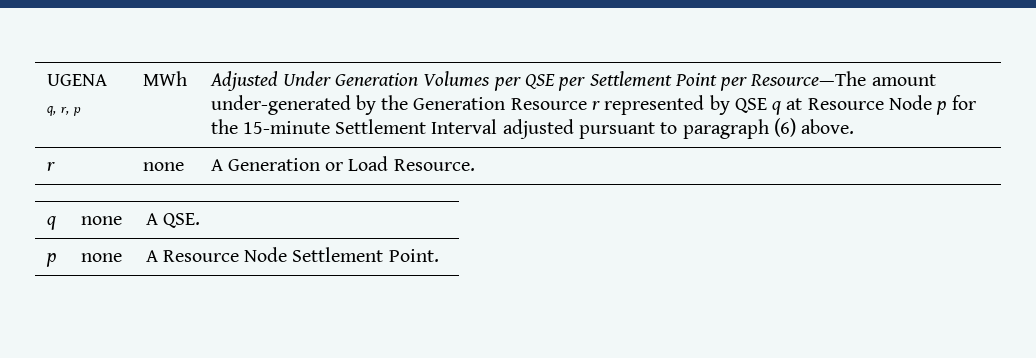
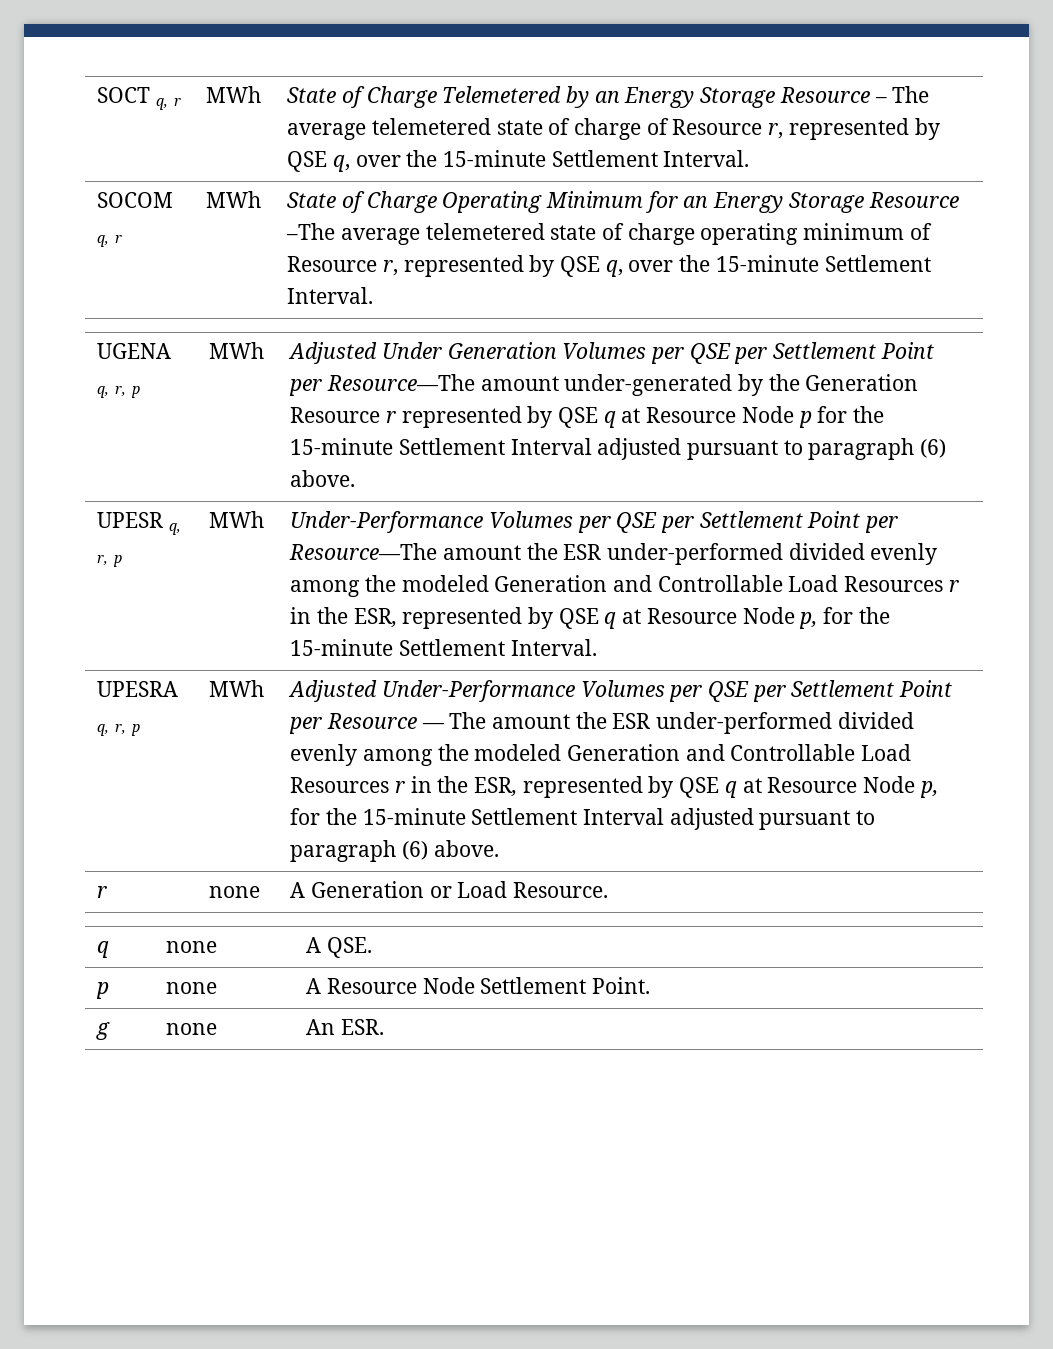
(46, 80) none -> [97,87,181,110] [206,86,262,103] [287,86,930,108] [287,118,940,140] [287,150,750,172] [97,192,174,208] [97,235,123,247] [206,191,262,208] [287,191,959,213] [286,223,932,245] [287,255,931,277] [287,287,374,304] SOCT q, r | MWh | State of Charge Telemetered by an Energy Storage Resource – The average telemetered state of charge of Resource r, represented by QSE q, over the 15-minute Settlement Interval. // SOCOM q, r | MWh | State of Charge Operating Minimum for an Energy Storage Resource –The average telemetered state of charge operating minimum of Resource r, represented by QSE q, over the 15-minute Settlement Interval. //
(855, 126) none -> [97,512,182,535] [97,555,123,567] [209,511,265,528] [290,511,899,533] [289,543,938,565] [290,575,959,597] [290,607,890,629] [290,639,597,656] [97,681,179,697] [97,724,140,736] [209,680,265,697] [288,680,953,702] [289,712,914,734] [290,744,912,766] [290,776,938,798] [290,808,876,830] [290,840,499,862] // UPESR q, r, p | MWh | Under-Performance Volumes per QSE per Settlement Point per Resource—The amount the ESR under-performed divided evenly among the modeled Generation and Controllable Load Resources r in the ESR, represented by QSE q at Resource Node p, for the 15-minute Settlement Interval. // UPESRA q, r, p | MWh | Adjusted Under-Performance Volumes per QSE per Settlement Point per Resource — The amount the ESR under-performed divided evenly among the modeled Generation and Controllable Load Resources r in the ESR, represented by QSE q at Resource Node p, for the 15-minute Settlement Interval adjusted pursuant to paragraph (6) above.
(439, 255) none -> [96,1022,111,1040] [166,1023,218,1035] [306,1019,385,1035] // g | none | An ESR.

